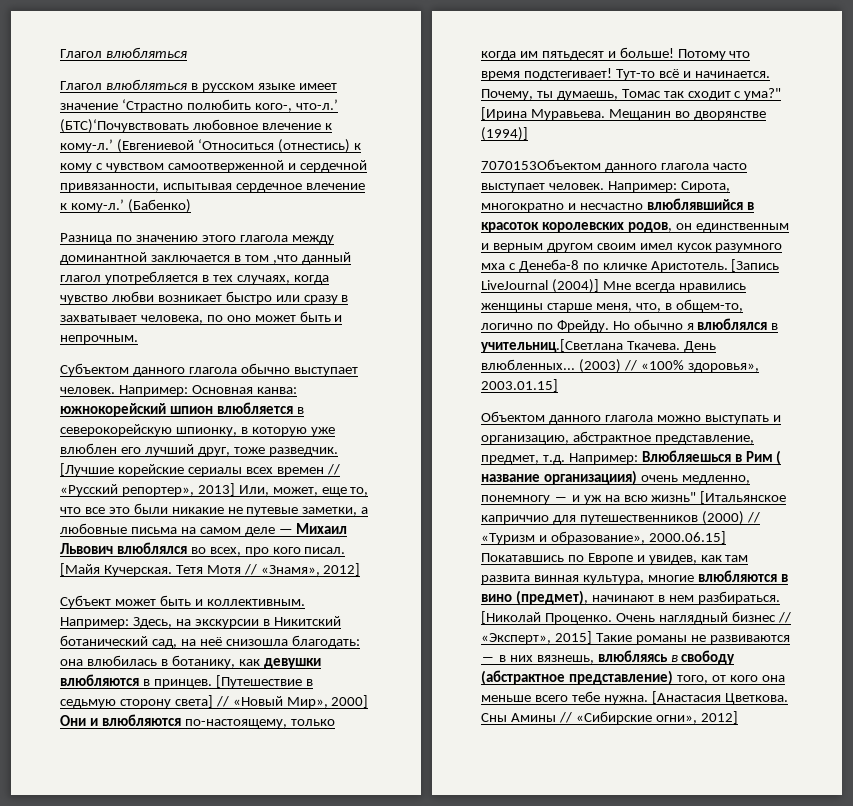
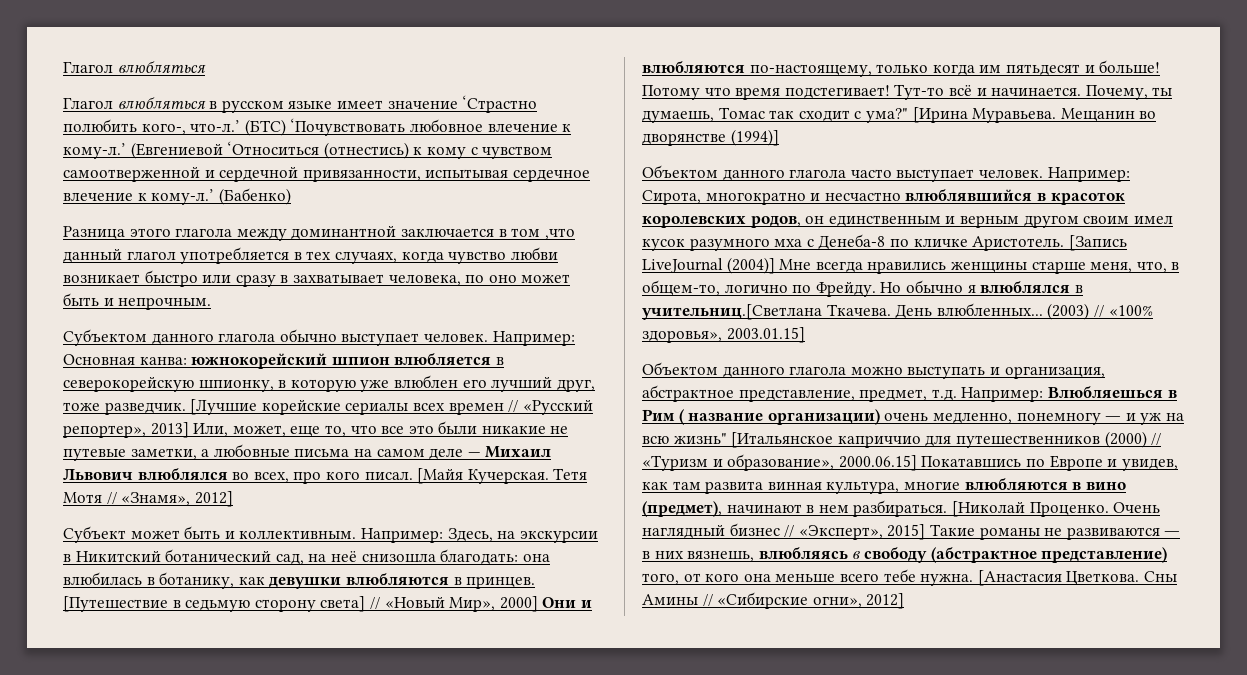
[60,119,189,133] (БТС)‘Почувствовать -> [244,118,406,136] (БТС) ‘Почувствовать
[115,235,198,242] по значению -> (125, 233) none
[481,159,601,170] 7070153Объектом -> [642,165,718,178] Объектом
[481,435,569,444] организацию, -> [1004,366,1105,379] организация,
[543,470,637,485] организациия) -> [767,409,880,425] организации)

